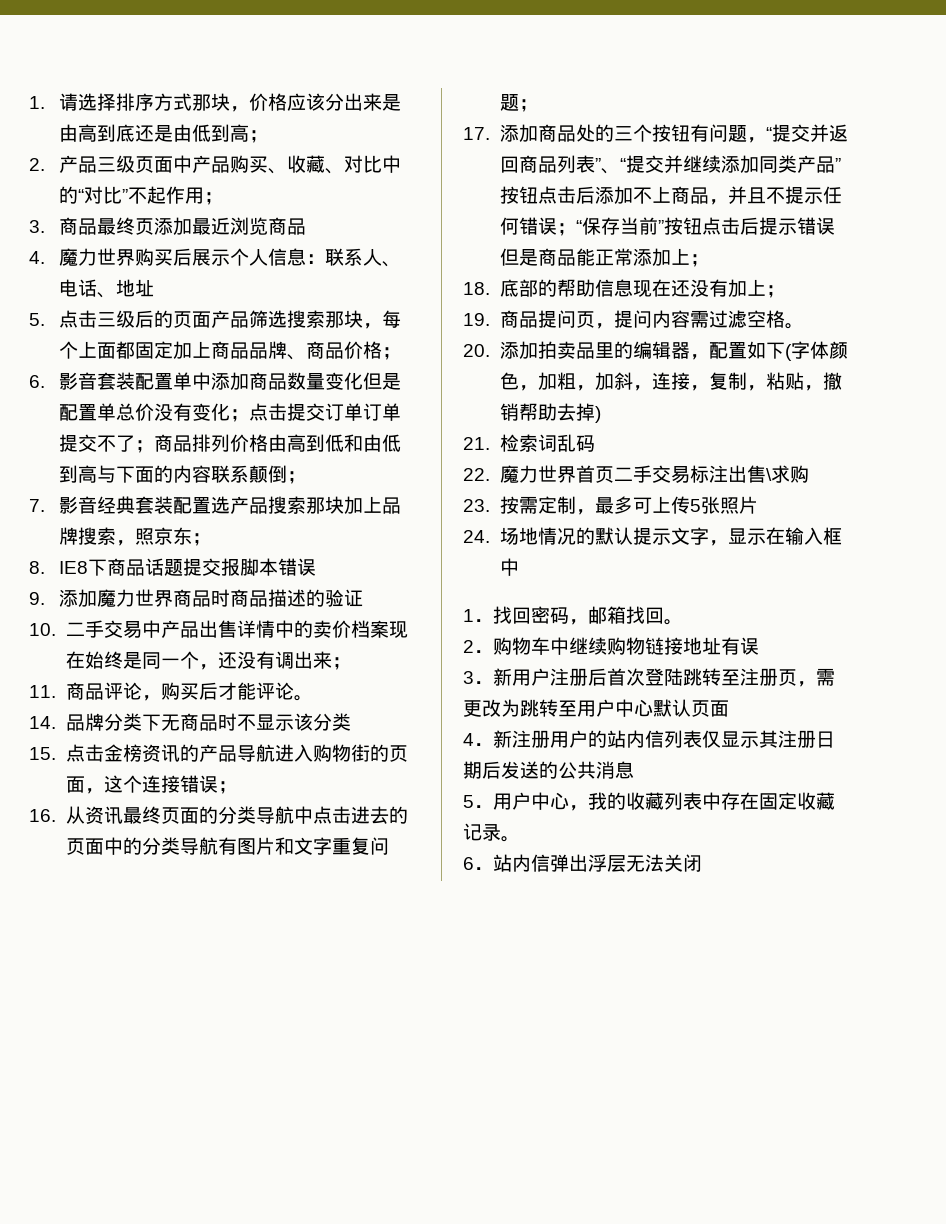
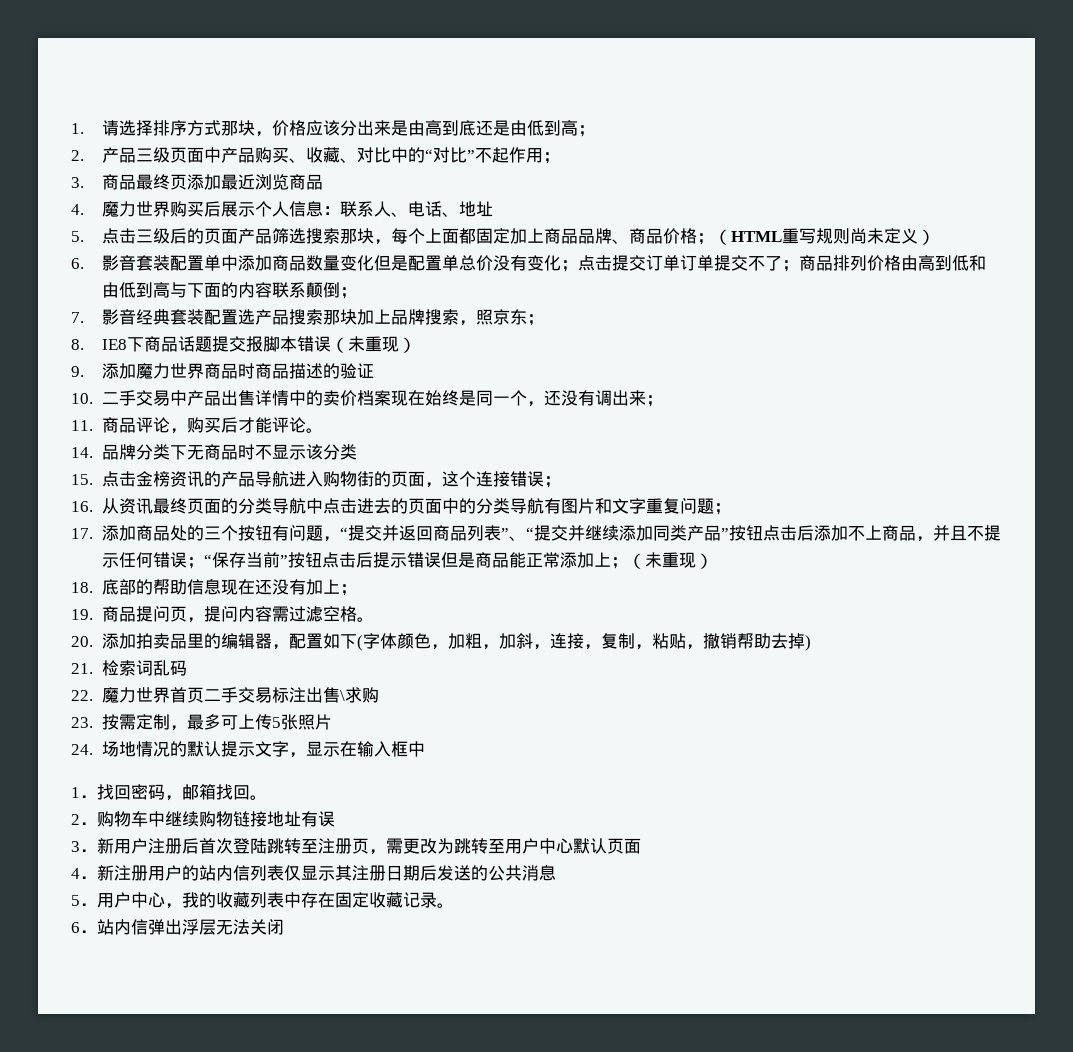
(401, 353) none -> [714,228,936,245] （HTML重写规则尚未定义）
(316, 567) none -> [331,336,417,353] （未重现）
(709, 260) none -> [628,552,714,569] （未重现）

